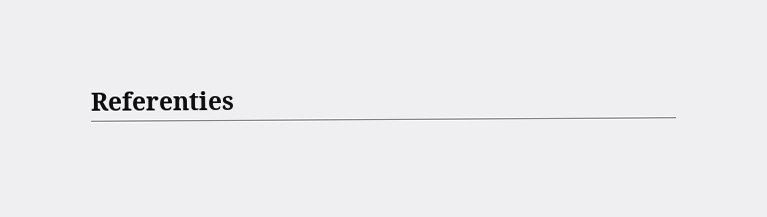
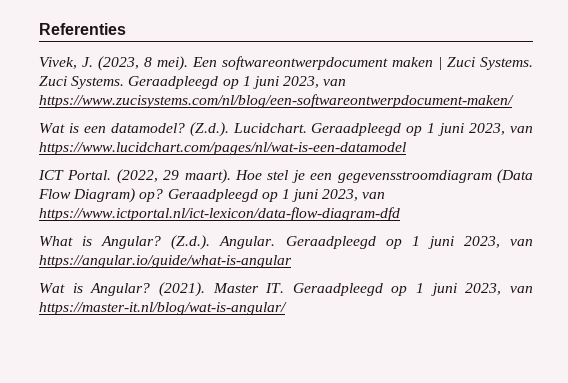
(235, 100) none -> [39,56,533,71] [39,76,347,89] [39,94,514,108] [39,122,534,137] [39,142,406,155] [38,169,533,184] [38,188,386,203] [39,207,400,221] [39,235,534,250] [39,255,292,268] [39,282,533,297] [39,302,287,315] // Vivek, J. (2023, 8 mei). Een softwareontwerpdocument maken | Zuci Systems. Zuci Systems. Geraadpleegd op 1 juni 2023, van https://www.zucisystems.com/nl/blog/een-softwareontwerpdocument-maken/ // Wat is een datamodel? (Z.d.). Lucidchart. Geraadpleegd op 1 juni 2023, van https://www.lucidchart.com/pages/nl/wat-is-een-datamodel // ICT Portal. (2022, 29 maart). Hoe stel je een gegevensstroomdiagram (Data Flow Diagram) op? Geraadpleegd op 1 juni 2023, van https://www.ictportal.nl/ict-lexicon/data-flow-diagram-dfd // What is Angular? (Z.d.). Angular. Geraadpleegd op 1 juni 2023, van https://angular.io/guide/what-is-angular // Wat is Angular? (2021). Master IT. Geraadpleegd op 1 juni 2023, van https://master-it.nl/blog/wat-is-angular/

